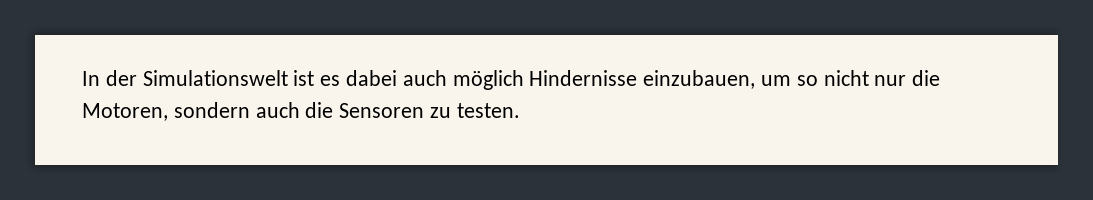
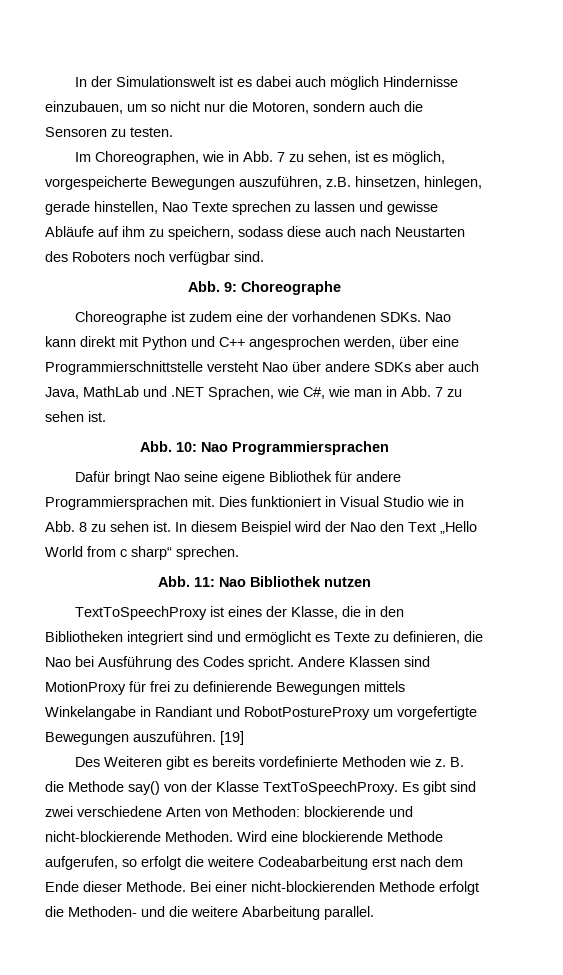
(520, 110) none -> [74,151,445,165] [45,176,482,190] [45,201,438,215] [45,226,465,240] [45,251,264,265] [187,281,341,295] [74,311,451,325] [45,336,459,350] [45,361,479,375] [45,386,462,400] [45,411,106,422] [139,441,389,455] [74,471,401,485] [45,496,464,510] [45,521,477,535] [45,546,239,560] [157,576,371,587] [74,606,404,620] [45,631,483,645] [45,656,430,670] [45,681,405,695] [45,706,477,720] [45,731,244,745] [74,756,464,770] [45,781,476,795] [45,806,413,817] [45,831,443,842] [45,856,463,870] [45,881,479,895] [45,906,374,920] // Im Choreographen, wie in Abb. 7 zu sehen, ist es möglich, vorgespeicherte Bewegungen auszuführen, z.B. hinsetzen, hinlegen, gerade hinstellen, Nao Texte sprechen zu lassen und gewisse Abläufe auf ihm zu speichern, sodass diese auch nach Neustarten des Roboters noch verfügbar sind. // Abb. 9: Choreographe // Choreographe ist zudem eine der vorhandenen SDKs. Nao kann direkt mit Python und C++ angesprochen werden, über eine Programmierschnittstelle versteht Nao über andere SDKs aber auch Java, MathLab und .NET Sprachen, wie C#, wie man in Abb. 7 zu sehen ist. // Abb. 10: Nao Programmiersprachen // Dafür bringt Nao seine eigene Bibliothek für andere Programmiersprachen mit. Dies funktioniert in Visual Studio wie in Abb. 8 zu sehen ist. In diesem Beispiel wird der Nao den Text „Hello World from c sharp“ sprechen. // Abb. 11: Nao Bibliothek nutzen // TextToSpeechProxy ist eines der Klasse, die in den Bibliotheken integriert sind und ermöglicht es Texte zu definieren, die Nao bei Ausführung des Codes spricht. Andere Klassen sind MotionProxy für frei zu definierende Bewegungen mittels Winkelangabe in Randiant und RobotPostureProxy um vorgefertigte Bewegungen auszuführen. [19] // Des Weiteren gibt es bereits vordefinierte Methoden wie z. B. die Methode say() von der Klasse TextToSpeechProxy. Es gibt sind zwei verschiedene Arten von Methoden: blockierende und nicht-blockierende Methoden. Wird eine blockierende Methode aufgerufen, so erfolgt die weitere Codeabarbeitung erst nach dem Ende dieser Methode. Bei einer nicht-blockierenden Methode erfolgt die Methoden- und die weitere Abarbeitung parallel.

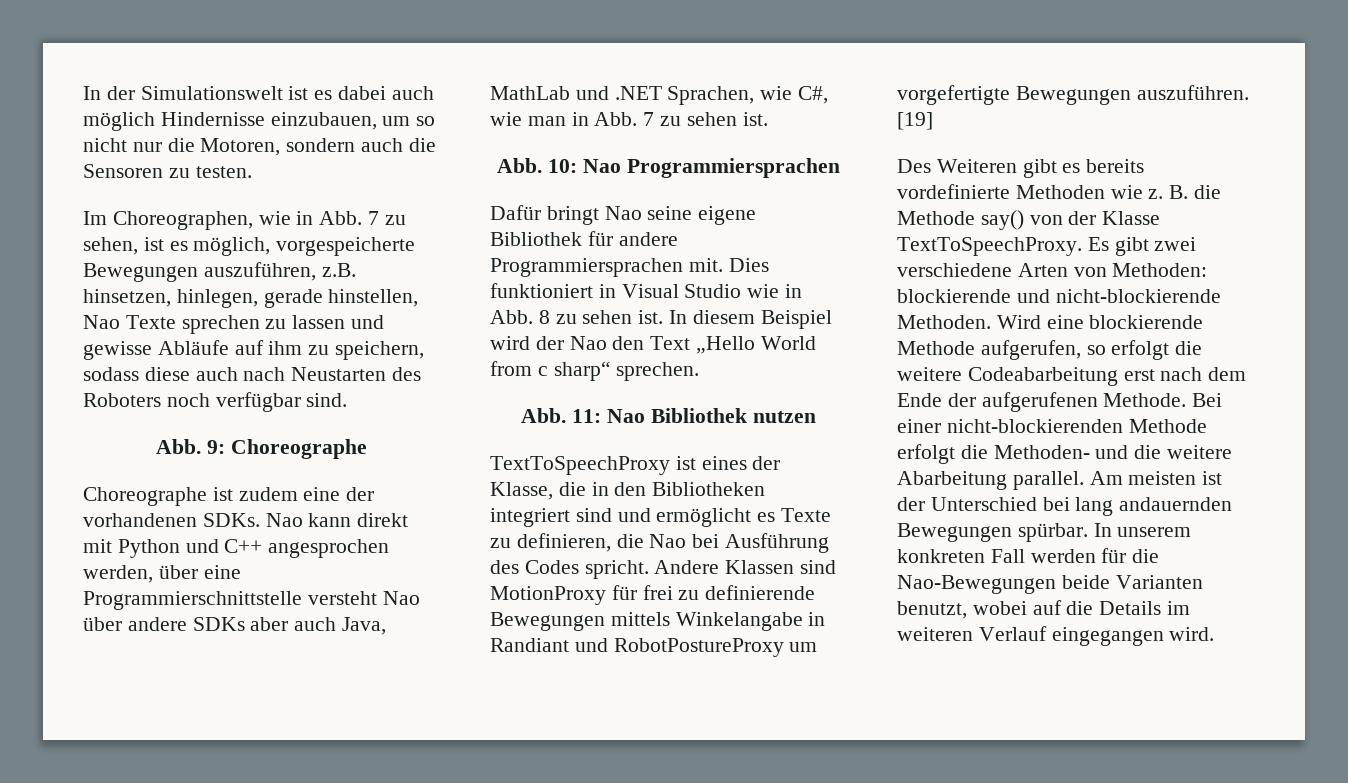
[450,781,476,792] sind -> (1149, 246) none
[83,881,122,892] dieser -> [947,392,1098,412] der aufgerufenen
(374, 913) none -> [1089,471,1223,485] [897,497,1233,516] [897,523,1192,542] [897,548,1160,563] [897,575,1203,594] [897,600,1191,619] [897,626,1215,646] Am meisten ist der Unterschied bei lang andauernden Bewegungen spürbar. In unserem konkreten Fall werden für die Nao-Bewegungen beide Varianten benutzt, wobei auf die Details im weiteren Verlauf eingegangen wird.

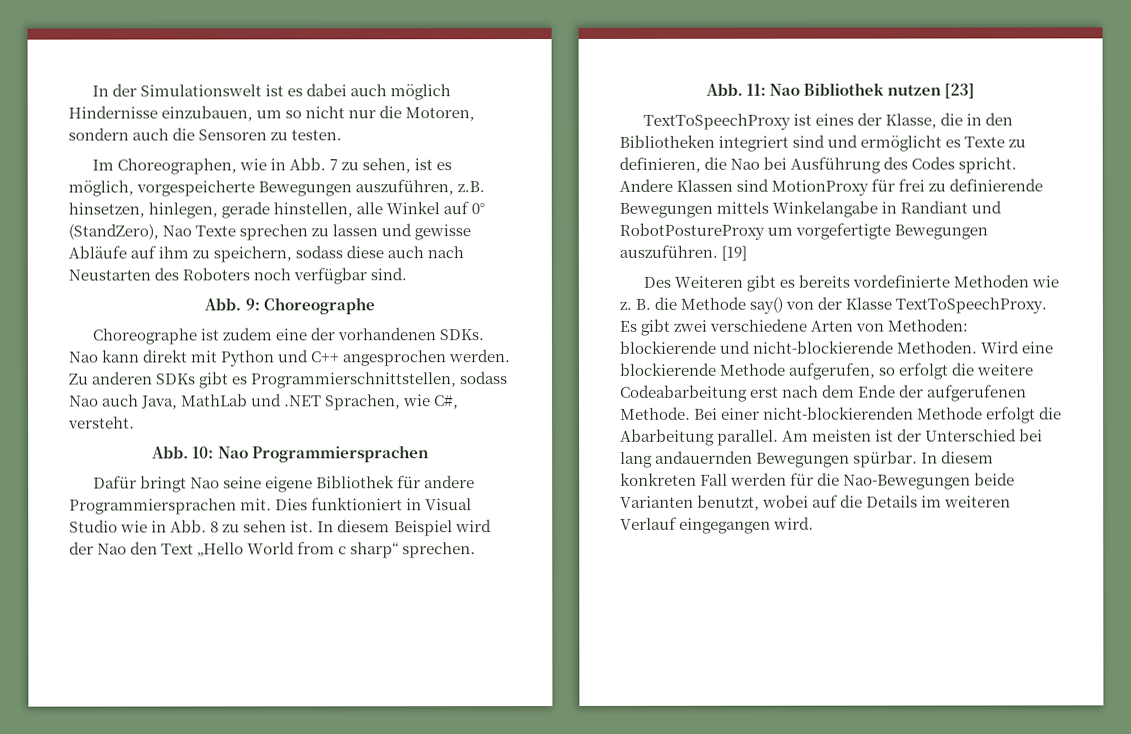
(419, 298) none -> [356,201,486,215] [68,223,159,240] alle Winkel auf 0° (StandZero),
[83,565,241,583] [83,591,420,610] [83,617,289,631] werden, über eine Programmierschnittstelle versteht Nao über andere SDKs aber -> [448,349,511,363] [69,371,509,389] [69,395,99,407] werden. Zu anderen SDKs gibt es Programmierschnittstellen, sodass Nao
[490,112,768,126] wie man in Abb. 7 zu sehen ist. -> [68,416,135,429] versteht.
(816, 417) none -> [944,83,976,99] [23]
[993,445,1233,459] Methoden- und die weitere -> (1063, 413) none
[1117,527,1192,537] unserem -> [941,450,995,464] diesem

